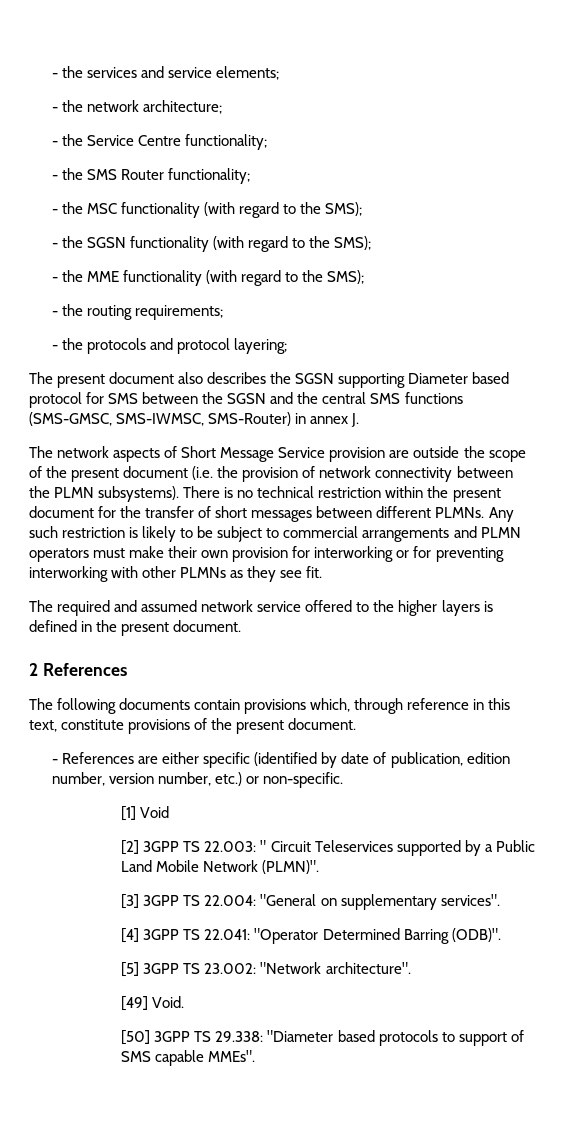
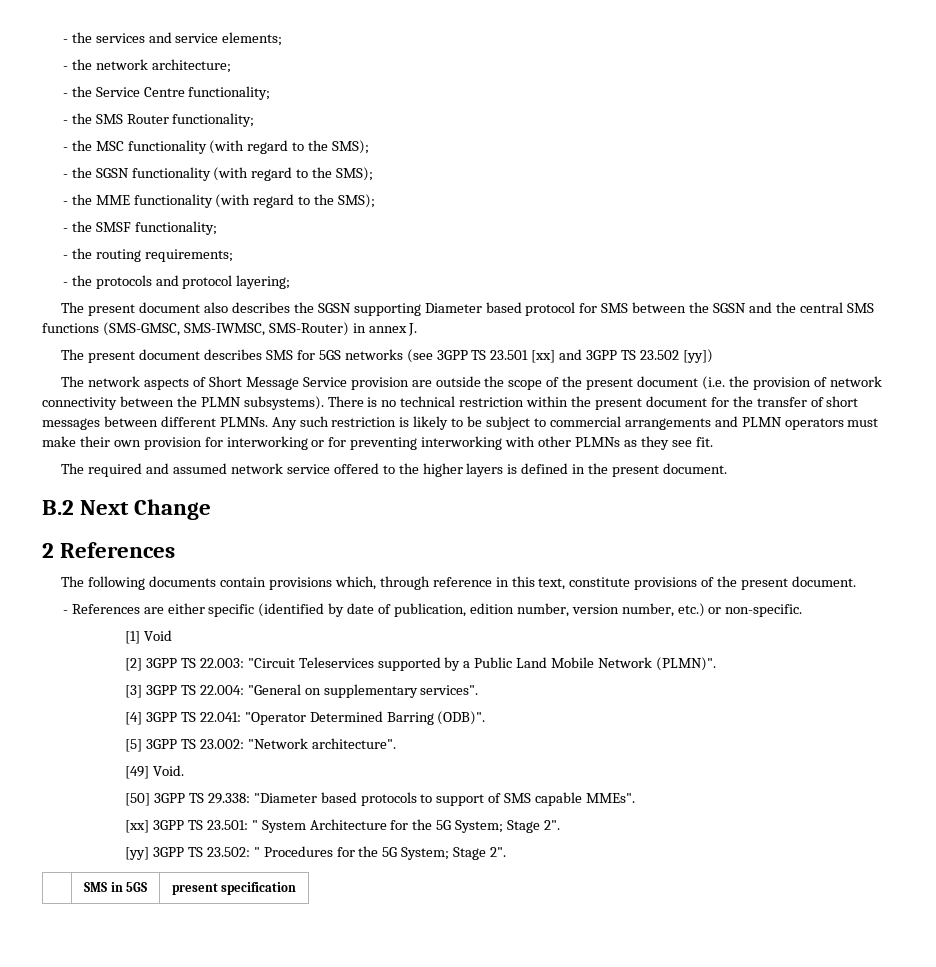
(365, 277) none -> [62,221,217,235] // - the SMSF functionality;
(360, 420) none -> [61,349,713,363] // The present document describes SMS for 5GS networks (see 3GPP TS 23.501 [xx] and 3GPP TS 23.502 [yy])
(242, 626) none -> [42,499,212,520] // B.2 Next Change
[260,840,311,852] " Circuit -> [247,658,295,668] "Circuit
(256, 1056) none -> [125,819,561,833] [125,846,507,860] [83,882,148,892] [171,882,297,895] // [xx] 3GPP TS 23.501: " System Architecture for the 5G System; Stage 2". // [yy] 3GPP TS 23.502: " Procedures for the 5G System; Stage 2". // | SMS in 5GS | present specification

